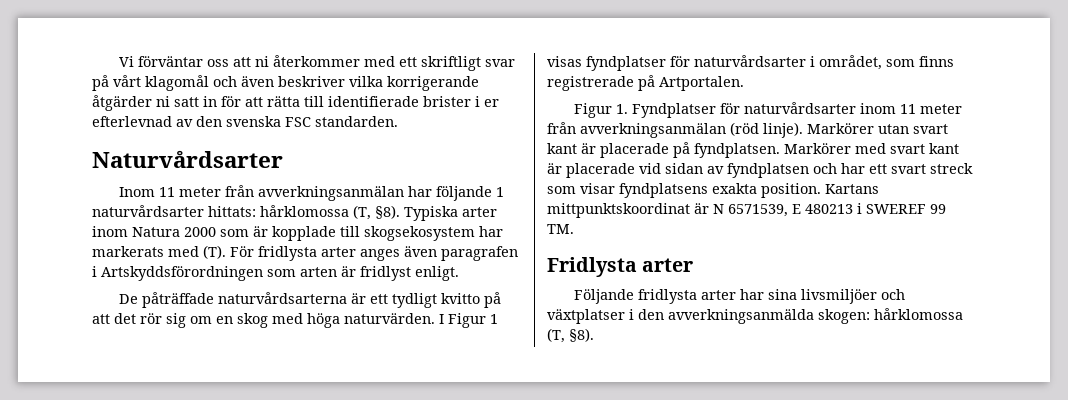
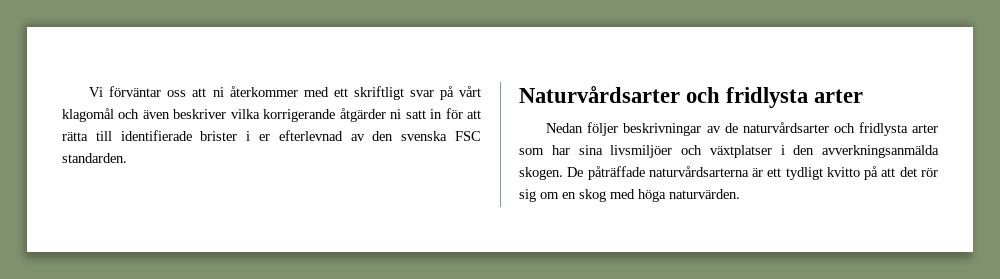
[118,185,504,201] [92,205,497,221] [92,226,503,241] [92,245,518,261] [92,266,459,281] // Inom 11 meter från avverkningsanmälan har följande 1 naturvårdsarter hittats: hårklomossa (T, §8). Typiska arter inom Natura 2000 som är kopplade till skogsekosystem har markerats med (T). För fridlysta arter anges även paragrafen i Artskyddsförordningen som arten är fridlyst enligt. // -> [686,87,864,108] [546,122,938,136] [519,145,939,158] [519,167,563,180] och fridlysta arter // Nedan följer beskrivningar av de naturvårdsarter och fridlysta arter som har sina livsmiljöer och växtplatser i den avverkningsanmälda skogen.
[439,313,498,328] [547,55,954,71] [547,75,744,91] [573,102,962,118] [547,122,948,138] [547,142,959,158] [547,163,973,178] [547,183,879,198] [547,203,946,218] [547,224,574,234] [547,257,694,277] [573,289,905,304] [547,308,963,324] [547,328,594,343] I Figur 1 visas fyndplatser för naturvårdsarter i området, som finns registrerade på Artportalen. // Figur 1. Fyndplatser för naturvårdsarter inom 11 meter från avverkningsanmälan (röd linje). Markörer utan svart kant är placerade på fyndplatsen. Markörer med svart kant är placerade vid sidan av fyndplatsen och har ett svart streck som visar fyndplatsens exakta position. Kartans mittpunktskoordinat är N 6571539, E 480213 i SWEREF 99 TM. // Fridlysta arter // Följande fridlysta arter har sina livsmiljöer och växtplatser i den avverkningsanmälda skogen: hårklomossa (T, §8). -> (740, 194) none

